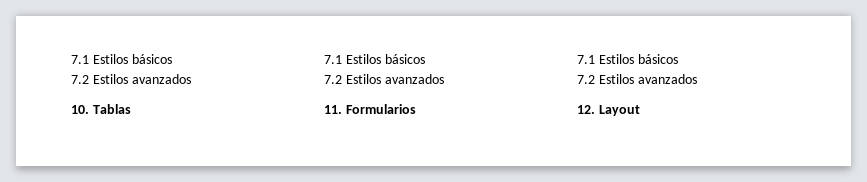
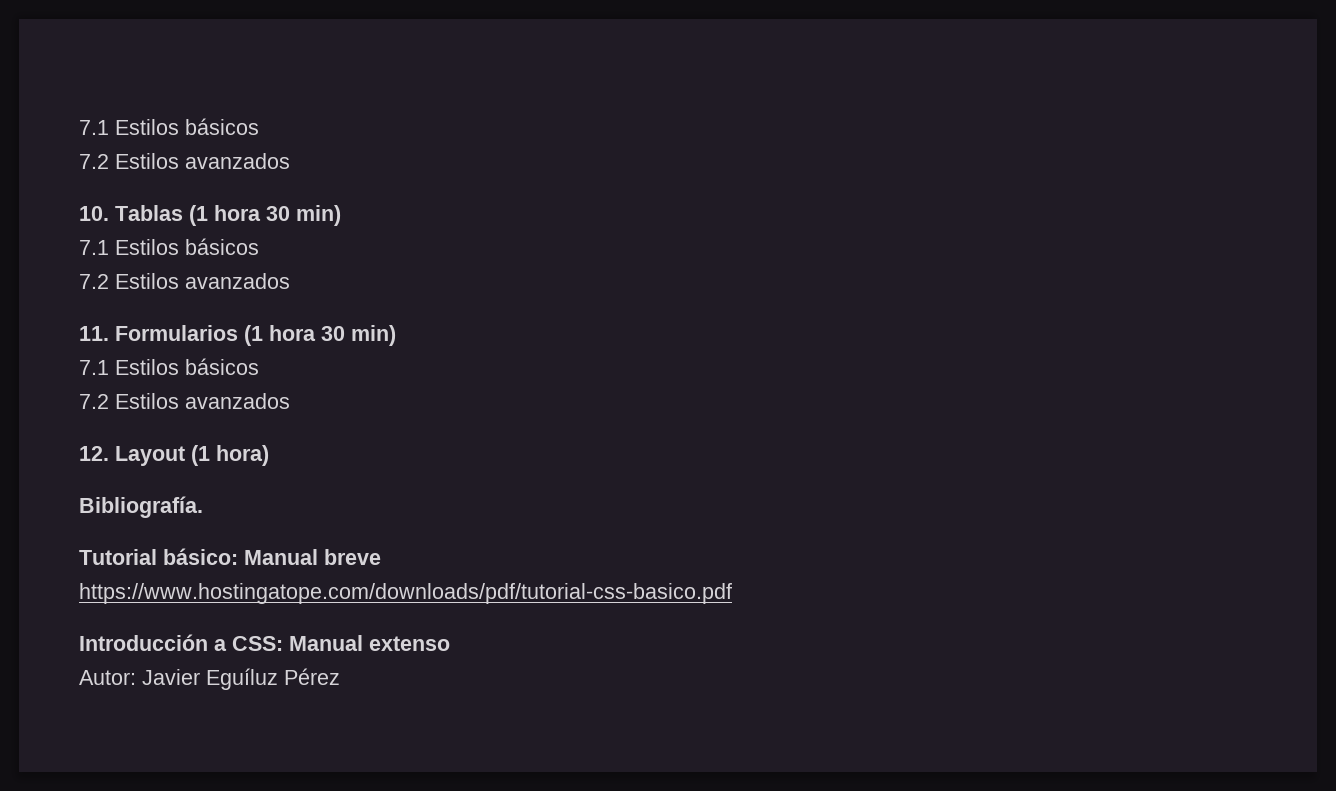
(131, 109) none -> [189,205,341,226] (1 hora 30 min)
(416, 109) none -> [244,325,396,346] (1 hora 30 min)
(640, 110) none -> [191,445,269,466] [79,496,203,518] [79,548,381,565] [79,583,732,604] [79,634,450,651] [79,668,340,690] (1 hora) // Bibliografía. // Tutorial básico: Manual breve // https://www.hostingatope.com/downloads/pdf/tutorial-css-basico.pdf // Introducción a CSS: Manual extenso // Autor: Javier Eguíluz Pérez

